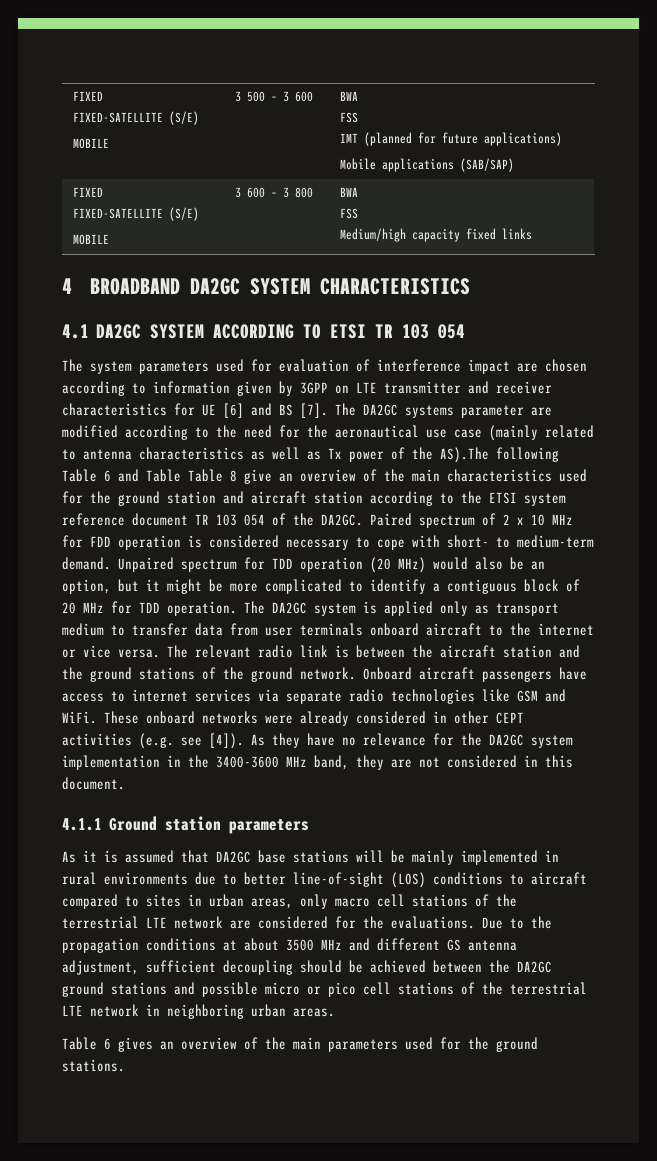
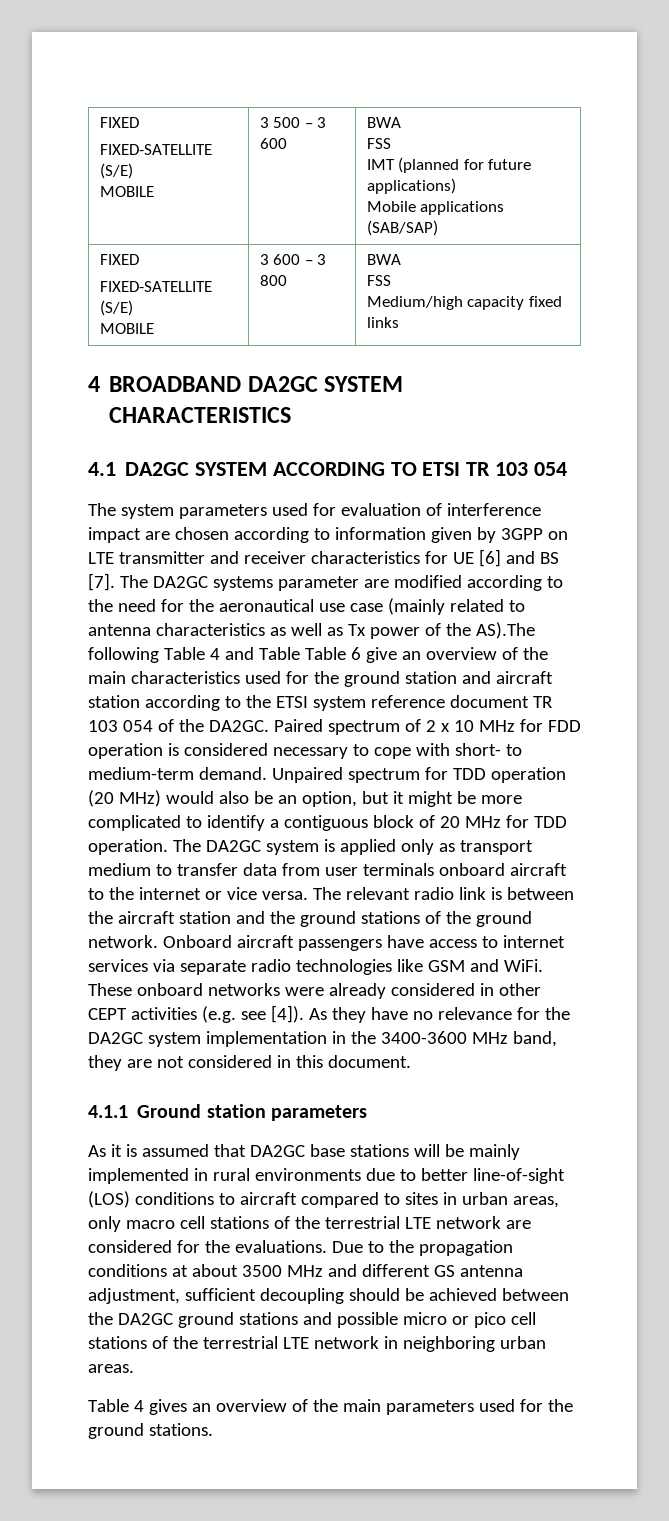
[104,470,111,482] 6 -> [209,648,220,660] 4
[230,470,237,482] 8 -> [350,647,361,660] 6
[104,1038,111,1050] 6 -> [133,1400,144,1412] 4

